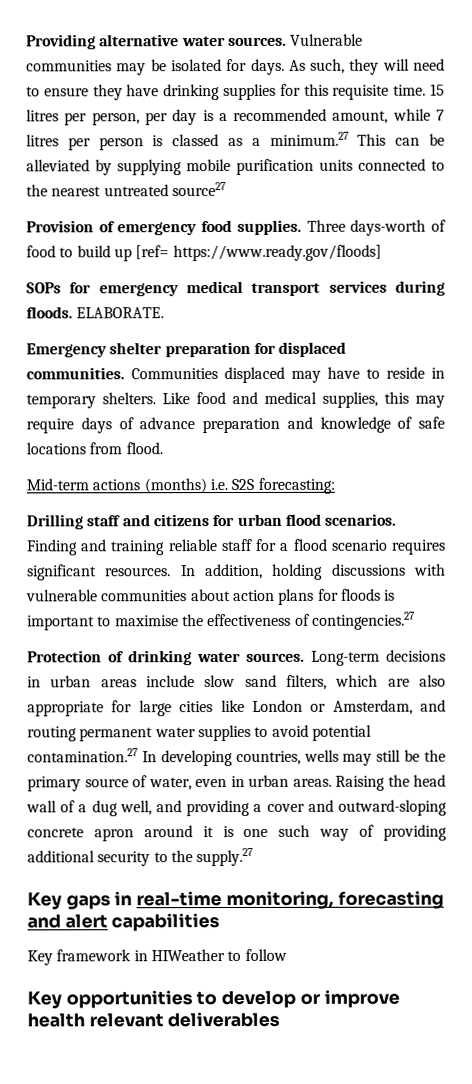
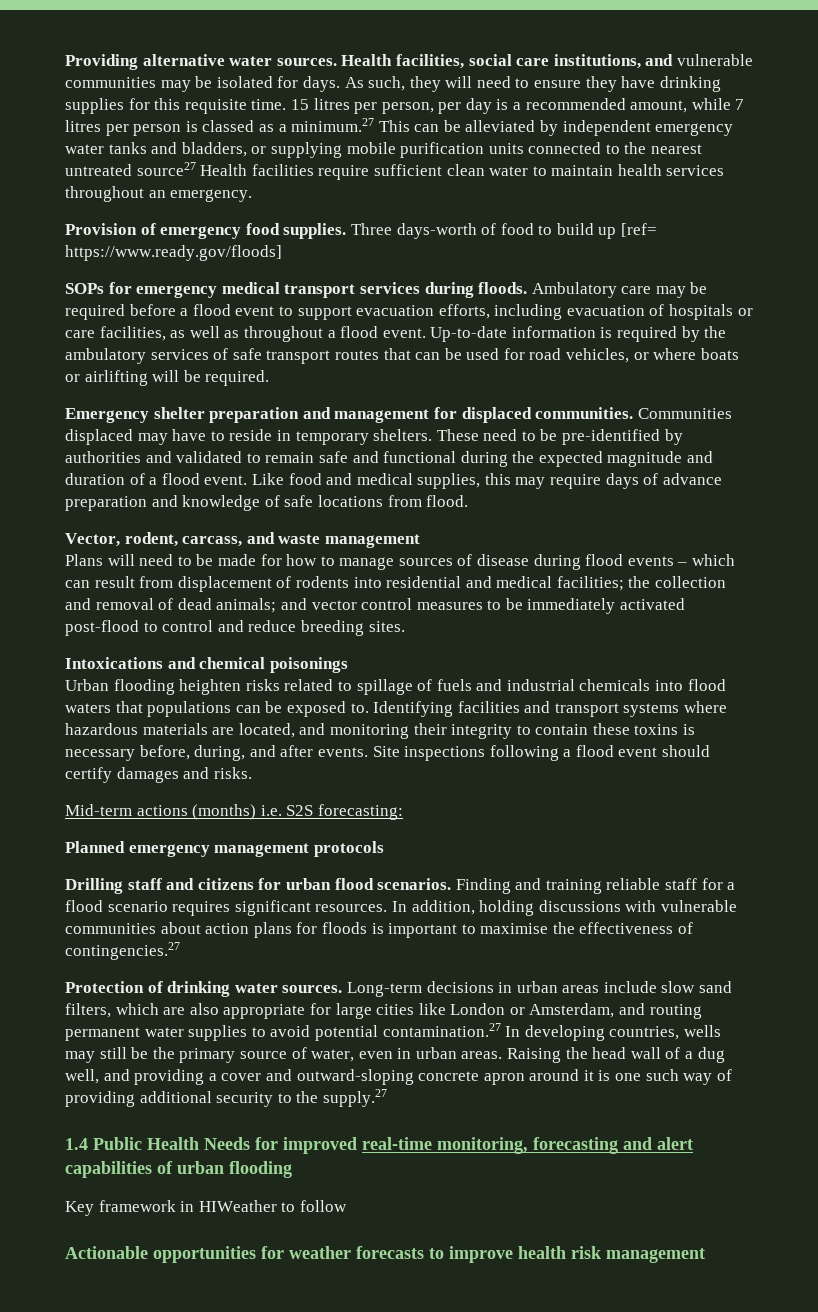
[290,33,364,46] Vulnerable -> [341,54,753,69] Health facilities, social care institutions, and vulnerable
(112, 167) none -> [562,120,734,136] [65,142,267,157] independent emergency water tanks and bladders, or
(226, 189) none -> [200,164,725,180] [65,186,253,202] Health facilities require sufficient clean water to maintain health services throughout an emergency.
[76,307,165,319] ELABORATE. -> [531,282,708,298] [65,304,753,320] [65,326,727,342] [65,348,739,364] [65,370,270,386] Ambulatory care may be required before a flood event to support evacuation efforts, including evacuation of hospitals or care facilities, as well as throughout a flood event. Up-to-date information is required by the ambulatory services of safe transport routes that can be used for road vehicles, or where boats or airlifting will be required.
(251, 349) none -> [302,407,430,423] and management
(156, 398) none -> [436,429,683,445] [65,451,714,467] [65,473,248,485] These need to be pre-identified by authorities and validated to remain safe and functional during the expected magnitude and duration of a flood event.
(163, 448) none -> [65,532,420,548] [65,554,736,570] [65,576,727,592] [65,598,686,614] [65,620,405,636] [65,657,348,673] [65,679,726,695] [65,701,728,717] [65,723,696,739] [65,745,711,761] [65,767,252,783] // Vector, rodent, carcass, and waste management // Plans will need to be made for how to manage sources of disease during flood events – which can result from displacement of rodents into residential and medical facilities; the collection and removal of dead animals; and vector control measures to be immediately activated post-flood to control and reduce breeding sites. // Intoxications and chemical poisonings // Urban flooding heighten risks related to spillage of fuels and industrial chemicals into flood waters that populations can be exposed to. Identifying facilities and transport systems where hazardous materials are located, and monitoring their integrity to contain these toxins is necessary before, during, and after events. Site inspections following a flood event should certify damages and risks.
(335, 485) none -> [65,841,384,857] // Planned emergency management protocols
[27,891,133,910] Key gaps in -> [65,1137,357,1154] 1.4 Public Health Needs for improved
(221, 922) none -> [157,1161,292,1178] of urban flooding
[27,989,400,1009] [27,1011,281,1028] Key opportunities to develop or improve health relevant deliverables -> [65,1246,705,1263] Actionable opportunities for weather forecasts to improve health risk management

